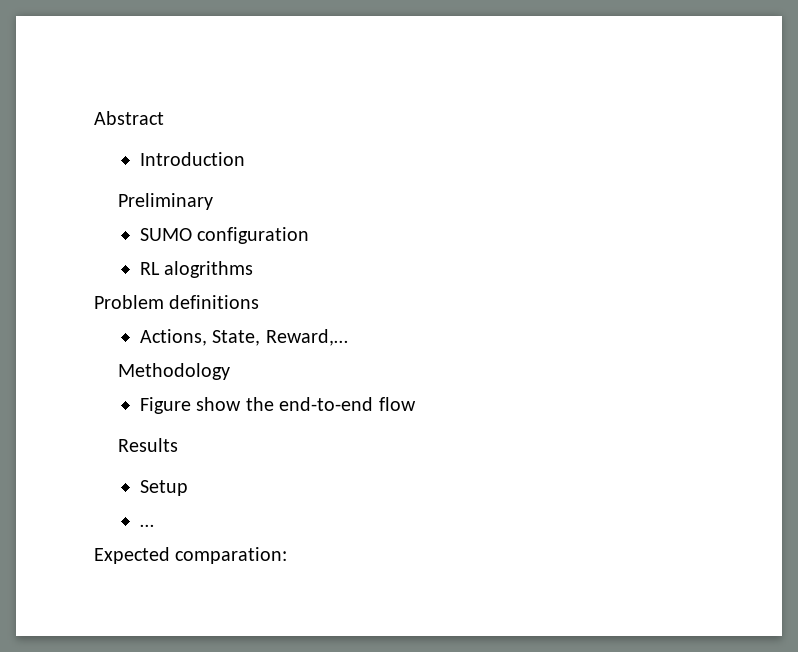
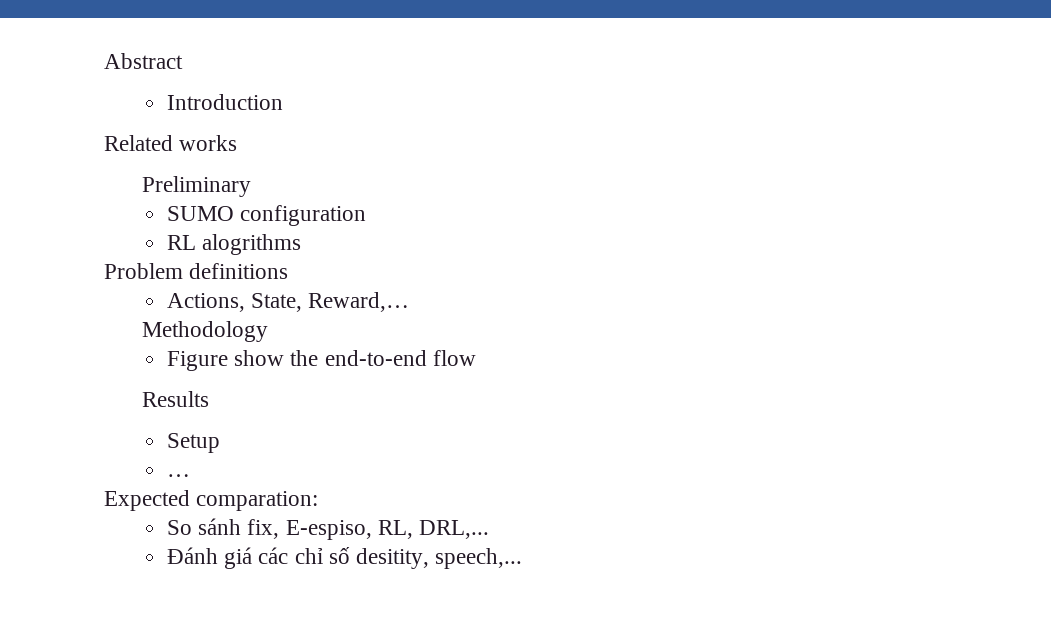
(245, 159) none -> [104,135,238,151] // Related works
(288, 555) none -> [167,518,490,540] [167,547,523,569] // So sánh fix, E-espiso, RL, DRL,... // Đánh giá các chỉ số desitity, speech,...

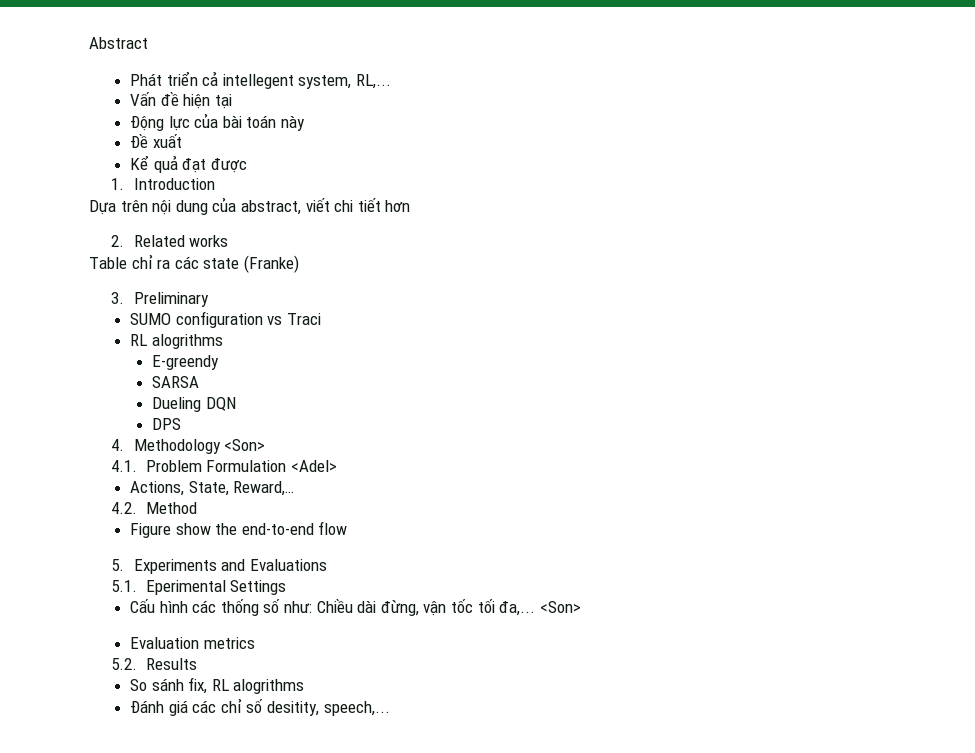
[167,94,284,110] [104,135,238,151] Introduction // Related works // -> [130,71,392,89] [130,92,232,109] [130,113,306,131] [130,134,182,148] [130,155,247,173] [111,178,215,190] [89,197,411,215] [111,235,229,247] [89,254,299,273] [111,292,125,304] Phát triển cả intellegent system, RL,... // Vấn đề hiện tại // Động lực của bài toán này // Đề xuất // Kể quả đạt được // 1. Introduction // Dựa trên nội dung của abstract, viết chi tiết hơn // 2. Related works // Table chỉ ra các state (Franke) // 3.
[167,234,302,255] [104,263,289,279] // RL alogrithms // Problem definitions -> [267,313,321,325] [130,334,223,349] [152,355,220,370] [152,376,200,388] [152,397,237,412] [152,418,182,430] [111,439,266,454] [111,460,338,472] vs Traci // RL alogrithms // E-greendy // SARSA // Dueling DQN // DPS // 4. Methodology <Son> // 4.1. Problem Formulation <Adel>
[141,321,268,342] Methodology -> [111,502,197,514] 4.2. Method
[141,391,209,407] [167,433,221,453] [167,474,191,477] [104,490,319,511] Results // Setup // … // Expected comparation: -> [111,559,327,574] [111,580,287,595] [130,599,581,616] [130,637,255,649] [111,658,197,670] 5. Experiments and Evaluations // 5.1. Eperimental Settings // Cấu hình các thống số như: Chiều dài đừng, vận tốc tối đa,... <Son> // Evaluation metrics // 5.2. Results
[285,520,490,540] E-espiso, RL, DRL,... -> [211,679,305,694] RL alogrithms

